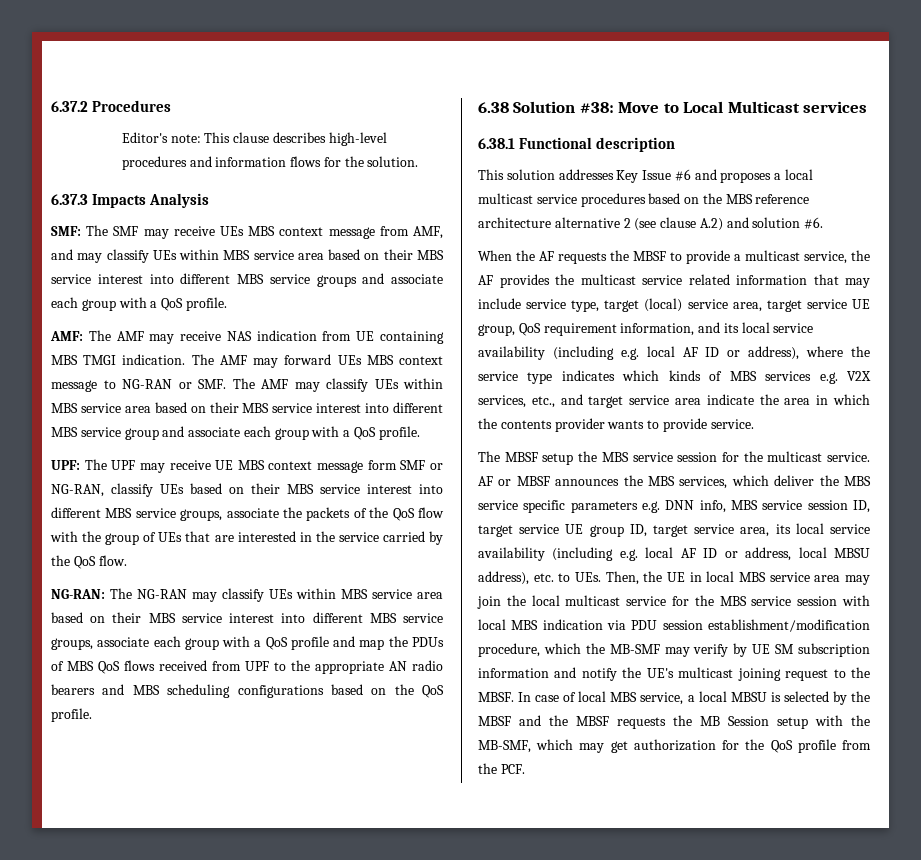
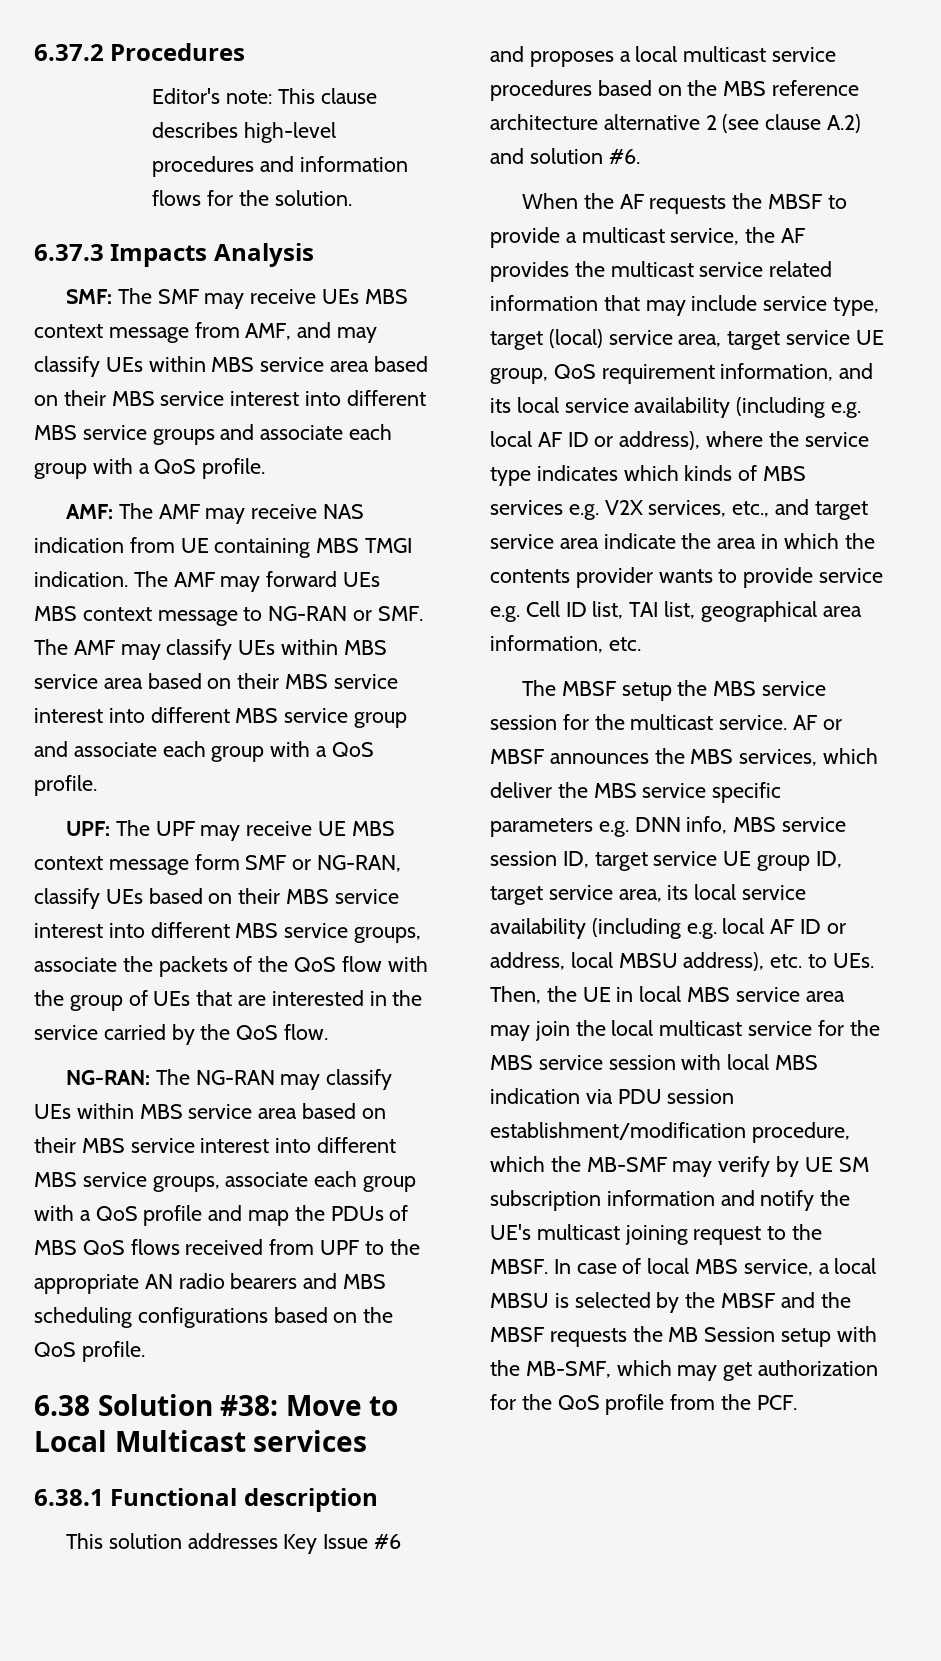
[710,419,754,429] service. -> [819,568,884,583] [490,601,862,622] [490,635,641,653] service e.g. Cell ID list, TAI list, geographical area information, etc.

